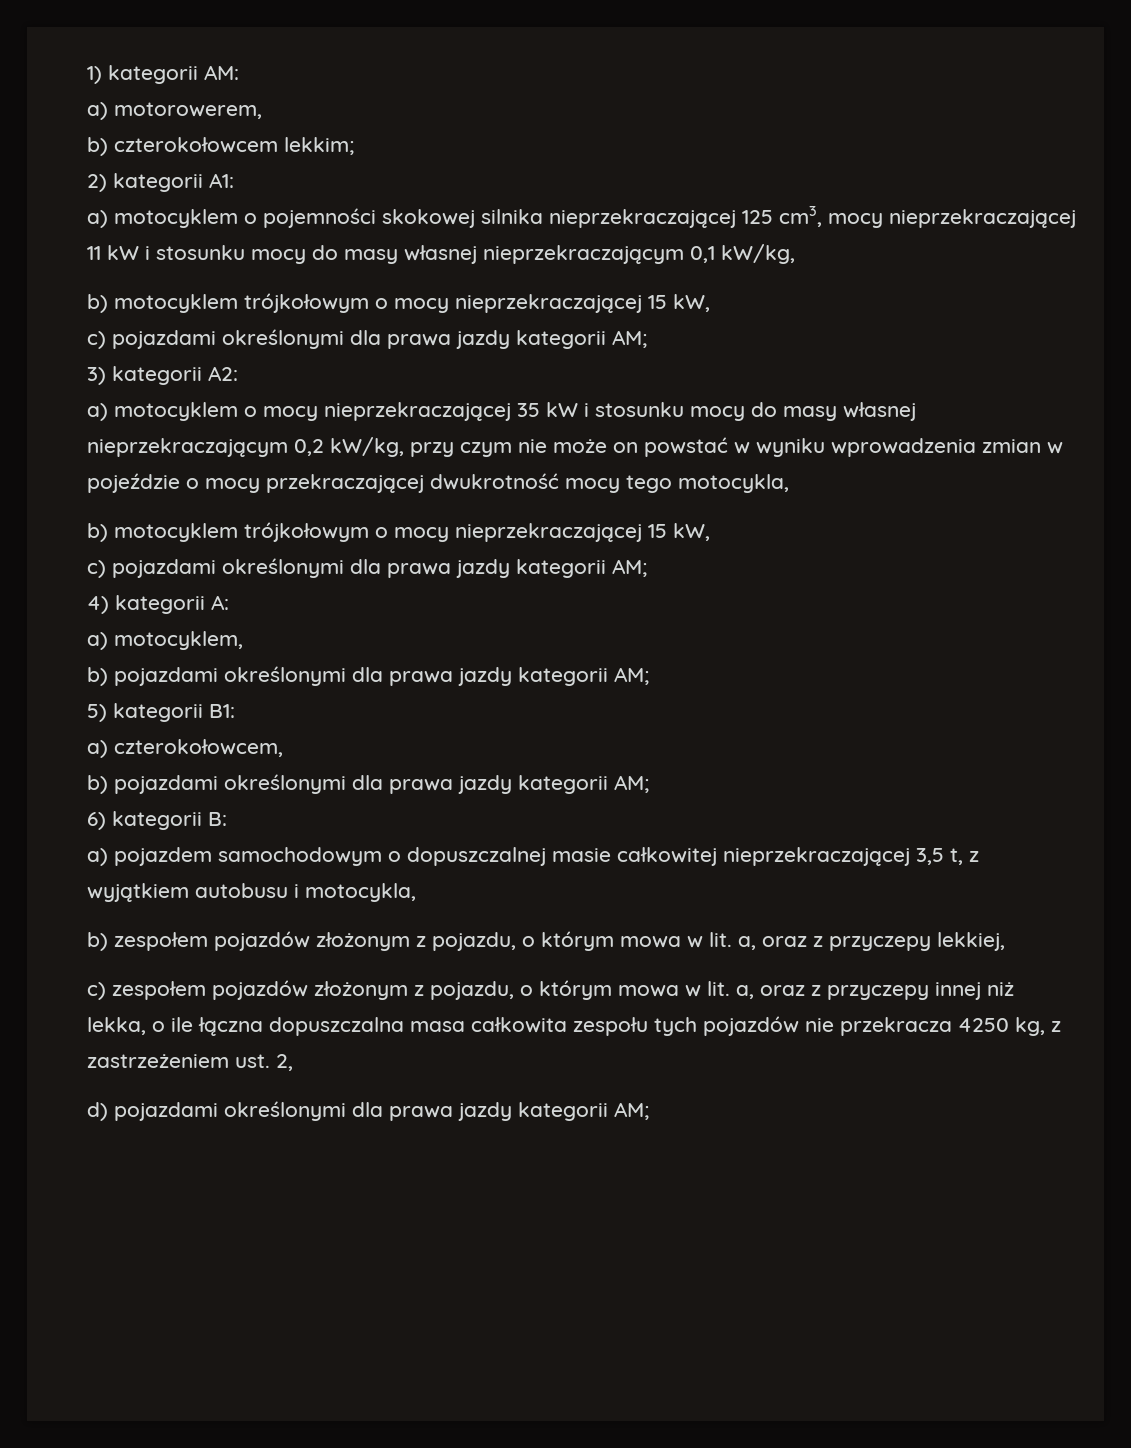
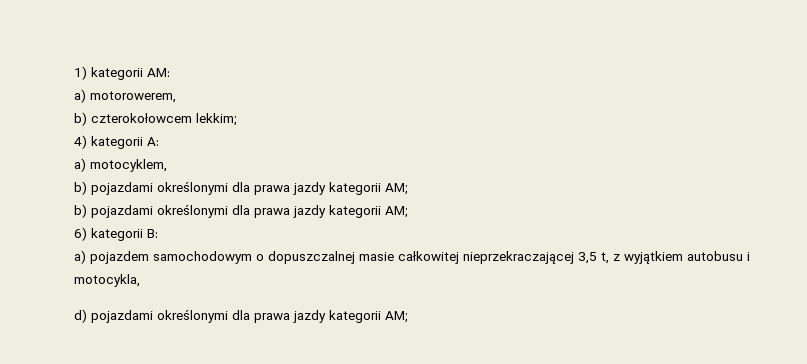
[87,173,235,192] [87,206,1077,228] [87,244,796,264] [87,293,711,313] [87,329,648,349] [87,366,239,385] [87,402,917,421] [87,437,1064,457] [87,473,790,493] [87,522,711,542] [87,558,648,578] // 2) kategorii A1: // a) motocyklem o pojemności skokowej silnika nieprzekraczającej 125 cm3, mocy nieprzekraczającej 11 kW i stosunku mocy do masy własnej nieprzekraczającym 0,1 kW/kg, // b) motocyklem trójkołowym o mocy nieprzekraczającej 15 kW, // c) pojazdami określonymi dla prawa jazdy kategorii AM; // 3) kategorii A2: // a) motocyklem o mocy nieprzekraczającej 35 kW i stosunku mocy do masy własnej nieprzekraczającym 0,2 kW/kg, przy czym nie może on powstać w wyniku wprowadzenia zmian w pojeździe o mocy przekraczającej dwukrotność mocy tego motocykla, // b) motocyklem trójkołowym o mocy nieprzekraczającej 15 kW, // c) pojazdami określonymi dla prawa jazdy kategorii AM; -> (237, 119) none
[87,703,236,722] [87,739,284,758] // 5) kategorii B1: // a) czterokołowcem, -> (408, 189) none
[87,931,1006,951] [87,980,1015,1000] [87,1016,1062,1036] [87,1054,294,1071] // b) zespołem pojazdów złożonym z pojazdu, o którym mowa w lit. a, oraz z przyczepy lekkiej, // c) zespołem pojazdów złożonym z pojazdu, o którym mowa w lit. a, oraz z przyczepy innej niż lekka, o ile łączna dopuszczalna masa całkowita zespołu tych pojazdów nie przekracza 4250 kg, z zastrzeżeniem ust. 2, -> (140, 280) none

